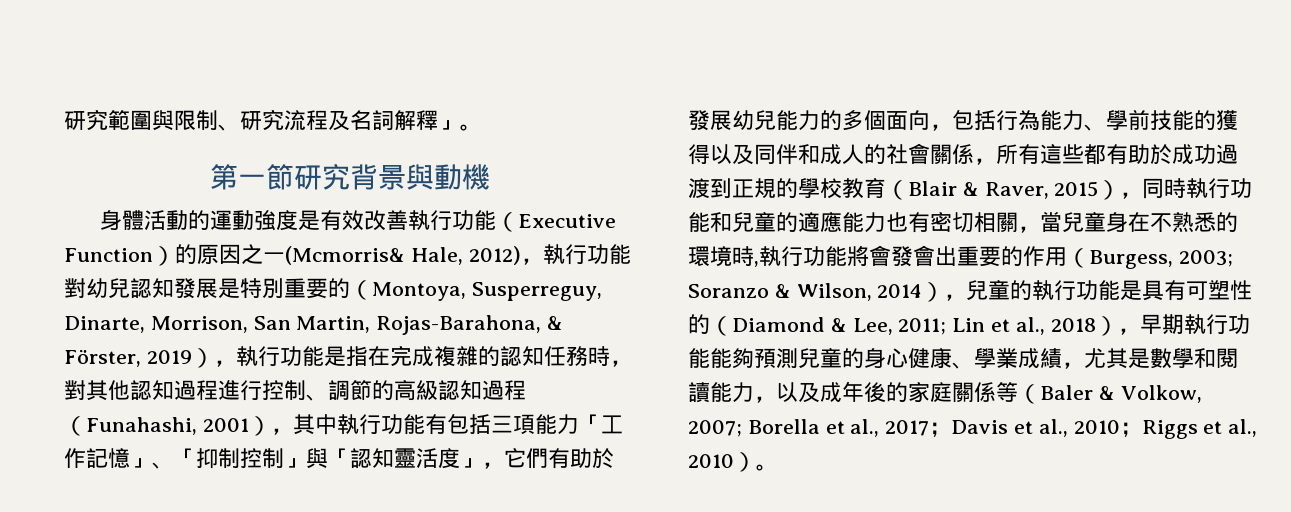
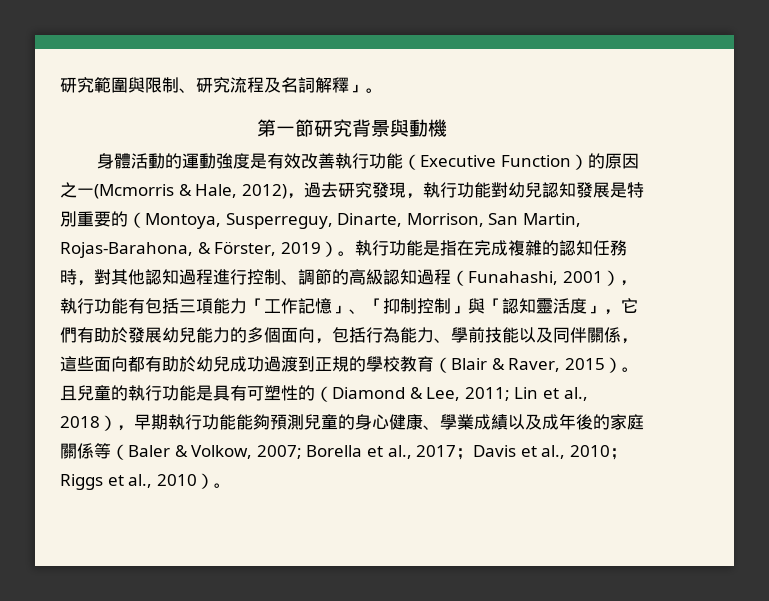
[285,246,405,265] (Mcmorris& -> [94,184,192,199] (Mcmorris &
(543, 261) none -> [303,182,423,199] 過去研究發現，
[213,360,236,367] ， -> [337,251,355,256] 。
[292,414,337,435] 其中 -> (637, 283) none
[1194,110,1238,130] [688,144,710,165] 的獲得 -> (519, 335) none
[798,143,1084,165] 和成人的社會關係，所有這些 -> [587,327,638,344] [60,355,128,372] 關係，這些面向
(1172, 154) none -> [196,356,230,372] 幼兒
[1120,178,1253,199] [688,211,1238,233] [688,245,1233,269] [688,282,967,302] ，同時執行功能和兒童的適應能力也有密切相關，當兒童身在不熟悉的環境時,執行功能將會發會出重要的作用（Burgess, 2003; Soranzo & Wilson, 2014）， -> [621,367,639,372] [60,385,77,401] 。且
[1062,348,1238,369] [688,382,776,403] ，尤其是數學和閱讀能力， -> (508, 422) none

